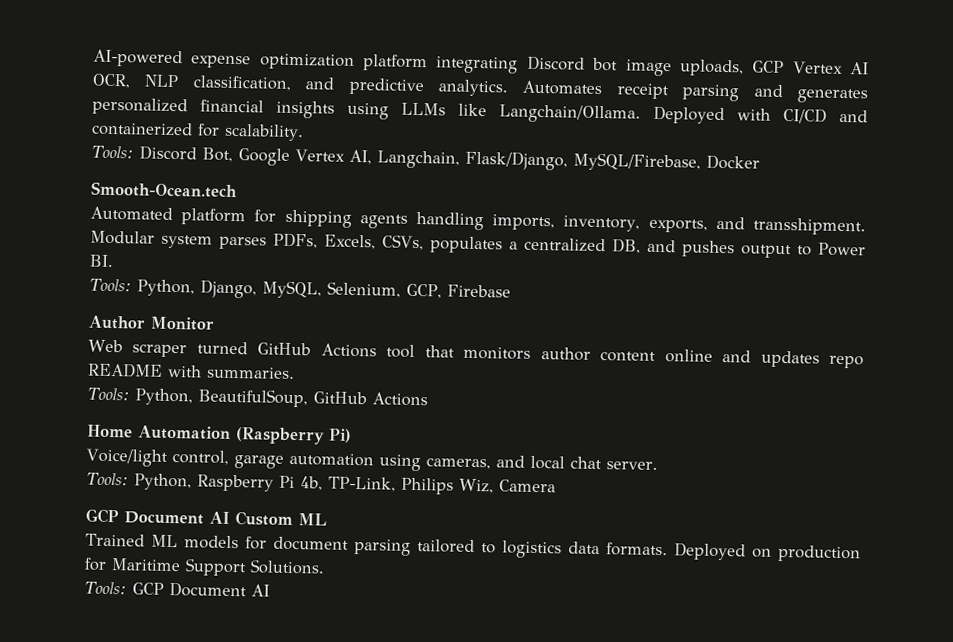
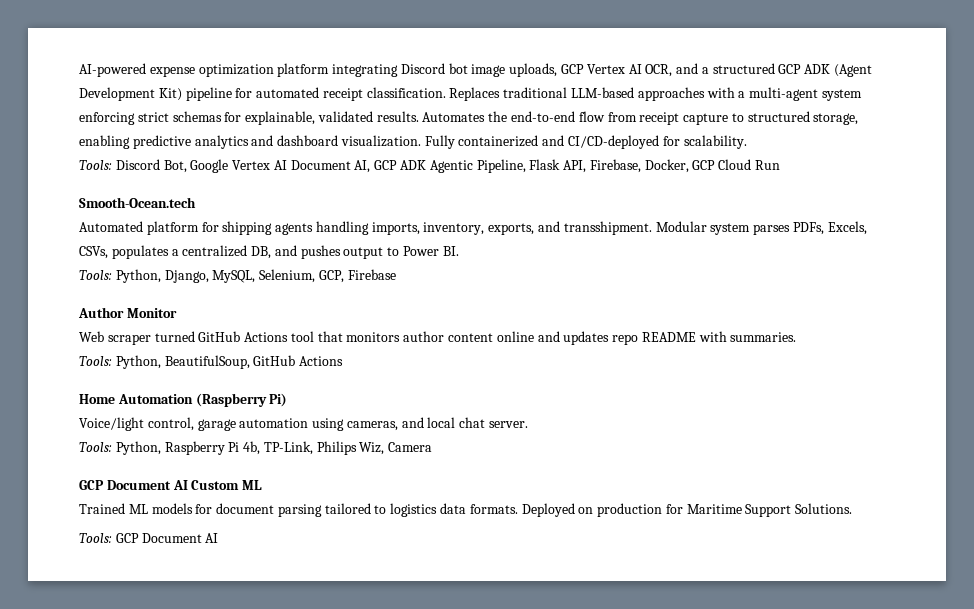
[144,74,868,104] [92,97,868,125] [92,121,193,137] NLP classification, and predictive analytics. Automates receipt parsing and generates personalized financial insights using LLMs like Langchain/Ollama. Deployed with CI/CD and containerized -> [676,63,873,77] [79,87,862,101] [79,111,859,125] [79,135,660,149] and a structured GCP ADK (Agent Development Kit) pipeline for automated receipt classification. Replaces traditional LLM-based approaches with a multi-agent system enforcing strict schemas for explainable, validated results. Automates the end-to-end flow from receipt capture to structured storage, enabling predictive analytics and dashboard visualization. Fully containerized and CI/CD-deployed
[348,149,760,172] AI, Langchain, Flask/Django, MySQL/Firebase, Docker -> [273,159,781,173] AI Document AI, GCP ADK Agentic Pipeline, Flask API, Firebase, Docker, GCP Cloud Run

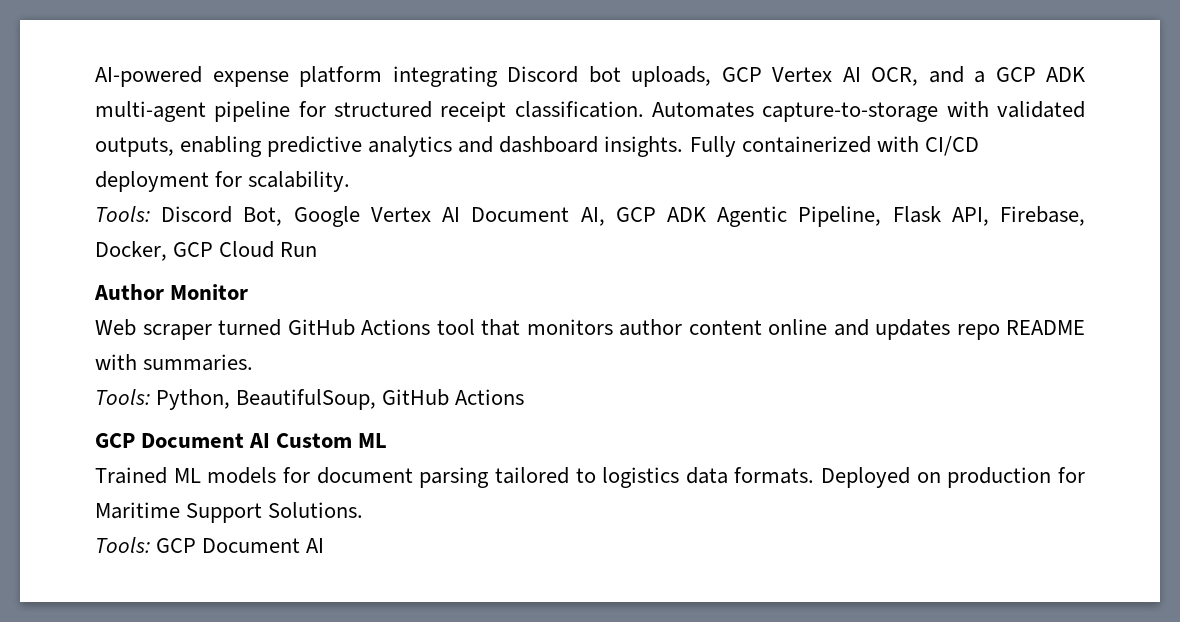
[198,64,274,77] optimization -> (289, 79) none
[471,64,506,77] image -> (621, 74) none
[712,63,873,77] [79,87,182,101] structured GCP ADK (Agent Development Kit) -> [995,67,1085,82] [95,101,206,122] GCP ADK multi-agent
[256,87,320,98] automated -> [334,101,432,118] structured
[449,87,862,101] [79,111,859,125] Replaces traditional LLM-based approaches with a multi-agent system enforcing strict schemas for explainable, validated results. Automates the end-to-end flow from receipt capture to structured storage, -> [652,101,1085,122] [95,137,174,157] Automates capture-to-storage with validated outputs,
[340,135,421,147] visualization. -> [604,136,684,157] insights.
[542,135,660,149] and CI/CD-deployed -> [876,136,979,156] [95,171,209,192] with CI/CD deployment
[79,197,196,208] [79,221,867,235] [79,245,459,259] [79,269,396,283] // Smooth-Ocean.tech // Automated platform for shipping agents handling imports, inventory, exports, and transshipment. Modular system parses PDFs, Excels, CSVs, populates a centralized DB, and pushes output to Power BI. // Tools: Python, Django, MySQL, Selenium, GCP, Firebase -> (318, 249) none
[79,393,288,407] [79,417,529,431] [79,441,433,455] // Home Automation (Raspberry Pi) // Voice/light control, garage automation using cameras, and local chat server. // Tools: Python, Raspberry Pi 4b, TP-Link, Philips Wiz, Camera -> (525, 397) none

